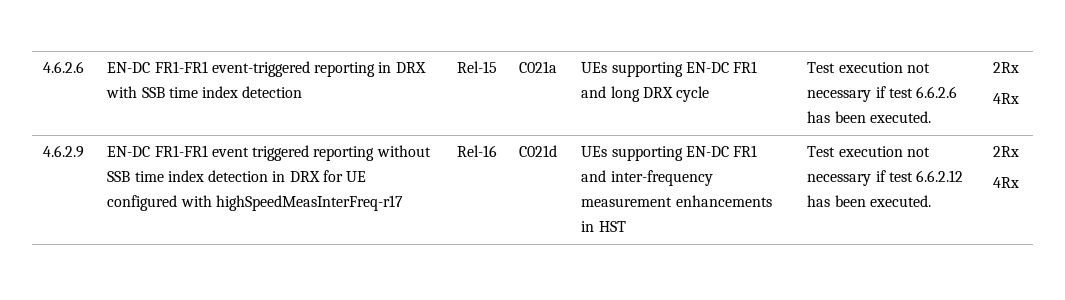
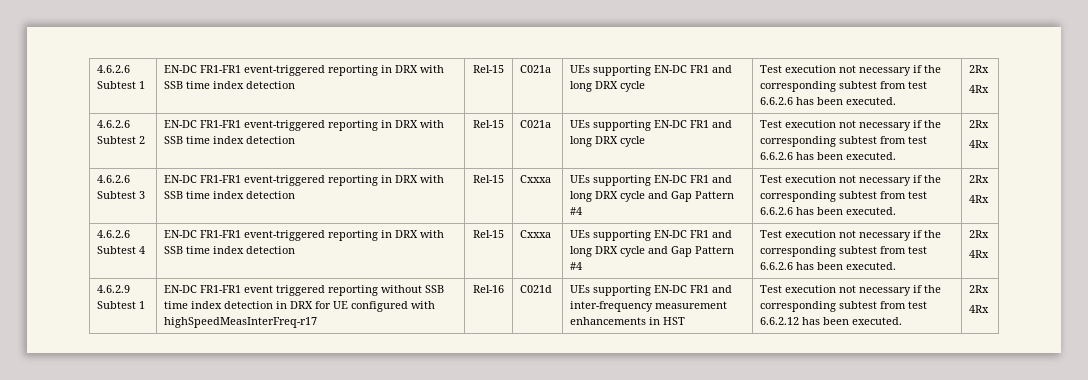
[43,61,85,73] 4.6.2.6 -> [97,65,131,73] [97,81,146,89] 4.6.2.6 Subtest 1
(886, 92) none -> [924,65,942,73] [760,81,928,92] [760,97,897,105] [969,65,990,73] [969,85,990,93] [97,120,131,128] [97,136,146,144] [164,120,445,131] [164,136,296,144] [473,120,504,128] [520,120,552,128] [570,120,733,131] [570,136,646,147] [760,120,942,131] [760,136,928,147] [760,152,897,160] [969,120,990,128] [969,140,990,148] [97,175,131,183] [97,191,146,199] [164,175,445,186] [164,191,296,199] [473,175,504,183] [520,175,552,183] [570,175,733,186] [570,191,735,202] [570,207,583,215] [760,175,942,186] [760,191,928,202] [760,207,897,215] [969,175,990,183] [969,195,990,203] [97,230,131,238] [97,246,146,254] [164,230,445,241] [164,246,296,254] [473,230,504,238] [520,230,552,238] [570,230,733,241] [570,246,735,257] [570,262,583,270] [760,230,942,241] [760,246,907,257] the corresponding subtest from test 6.6.2.6 has been executed. | 2Rx // 4Rx // 4.6.2.6 Subtest 2 | EN-DC FR1-FR1 event-triggered reporting in DRX with SSB time index detection | Rel-15 | C021a | UEs supporting EN-DC FR1 and long DRX cycle | Test execution not necessary if the corresponding subtest from test 6.6.2.6 has been executed. | 2Rx // 4Rx // 4.6.2.6 Subtest 3 | EN-DC FR1-FR1 event-triggered reporting in DRX with SSB time index detection | Rel-15 | Cxxxa | UEs supporting EN-DC FR1 and long DRX cycle and Gap Pattern #4 | Test execution not necessary if the corresponding subtest from test 6.6.2.6 has been executed. | 2Rx // 4Rx // 4.6.2.6 Subtest 4 | EN-DC FR1-FR1 event-triggered reporting in DRX with SSB time index detection | Rel-15 | Cxxxa | UEs supporting EN-DC FR1 and long DRX cycle and Gap Pattern #4 | Test execution not necessary if the corresponding subtest from
(85, 151) none -> [97,301,146,309] Subtest 1
(886, 176) none -> [924,285,942,293] [760,301,907,312] the corresponding subtest from

